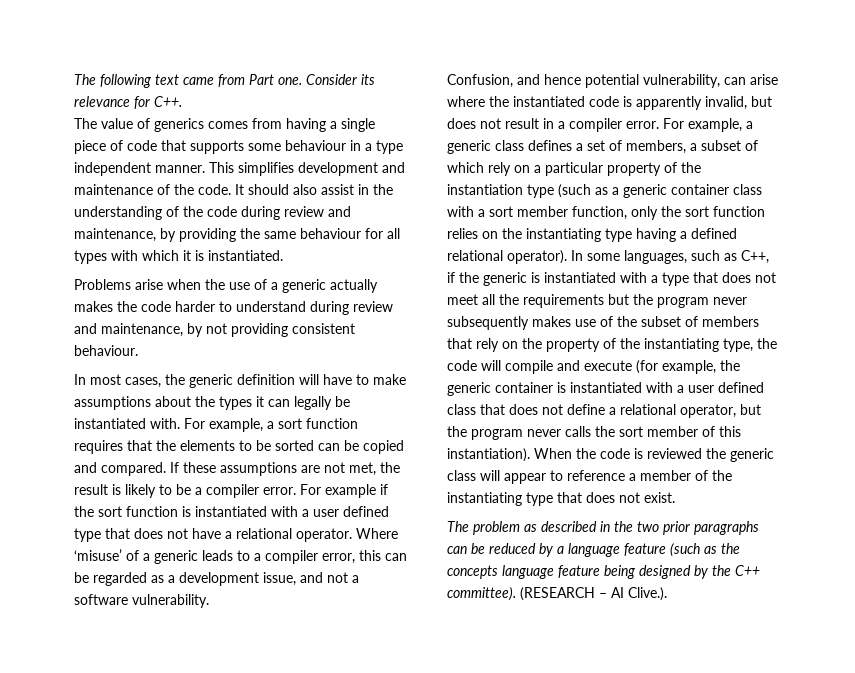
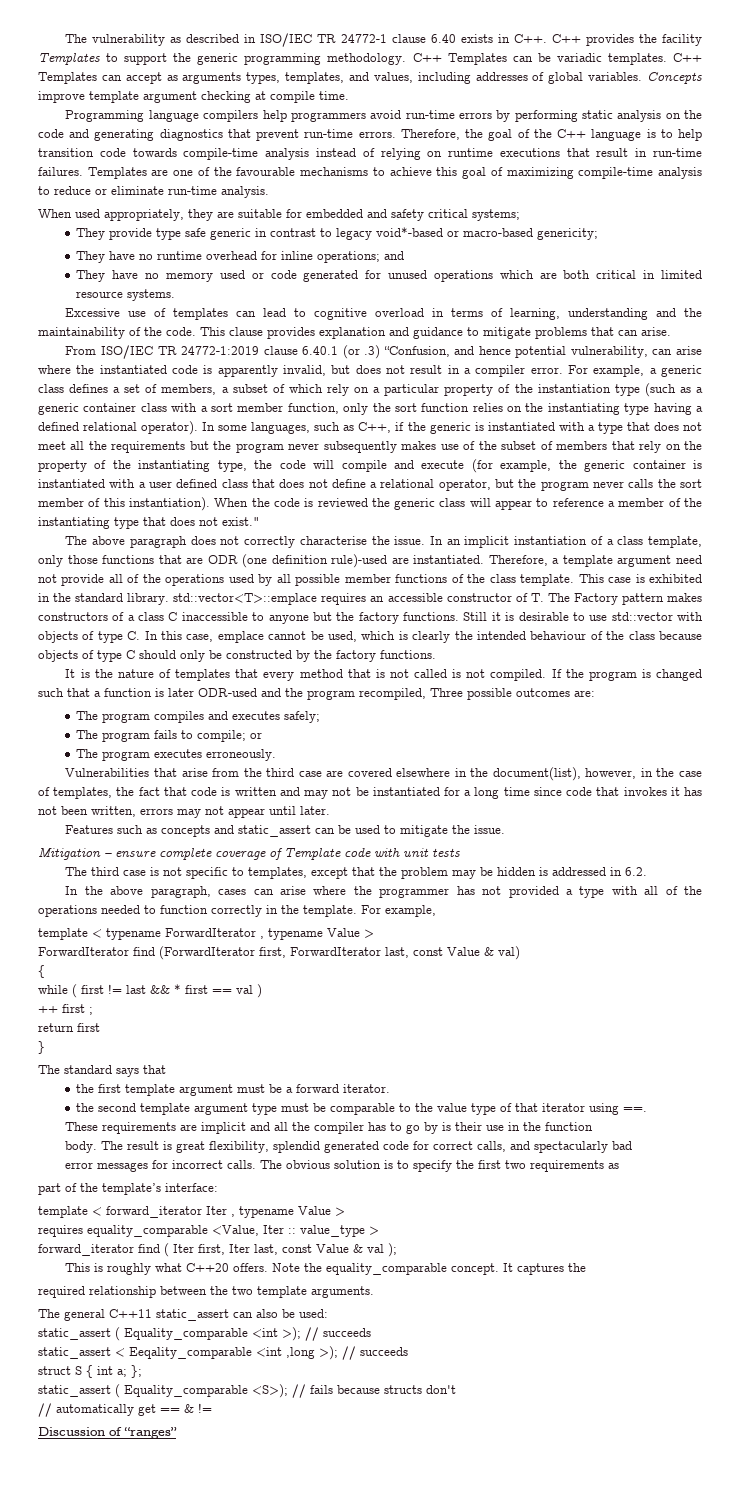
[74,74,375,88] [74,96,182,109] [74,118,375,132] [74,140,403,154] [74,162,405,176] [74,184,393,195] [74,206,351,220] [74,228,400,242] [74,250,283,264] [74,279,378,293] [74,301,393,315] [74,323,355,337] [74,345,138,356] [74,374,406,388] [74,396,350,410] [74,418,358,432] [74,440,404,454] [74,462,400,476] [74,484,388,498] [74,506,389,517] [74,528,398,542] [74,549,407,564] [74,572,359,586] [74,594,209,608] [447,74,513,88] The following text came from Part one. Consider its relevance for C++. // The value of generics comes from having a single piece of code that supports some behaviour in a type independent manner. This simplifies development and maintenance of the code. It should also assist in the understanding of the code during review and maintenance, by providing the same behaviour for all types with which it is instantiated. // Problems arise when the use of a generic actually makes the code harder to understand during review and maintenance, by not providing consistent behaviour. // In most cases, the generic definition will have to make assumptions about the types it can legally be instantiated with. For example, a sort function requires that the elements to be sorted can be copied and compared. If these assumptions are not met, the result is likely to be a compiler error. For example if the sort function is instantiated with a user defined type that does not have a relational operator. Where ‘misuse’ of a generic leads to a compiler error, this can be regarded as a development issue, and not a software vulnerability. // Confusion, -> [65,33,702,47] [38,53,703,65] [38,72,702,84] [38,91,349,103] [65,110,702,122] [38,129,703,141] [38,148,703,160] [38,167,703,179] [38,186,269,198] [38,209,520,221] [76,227,599,240] [76,251,405,263] [76,270,703,282] [76,289,176,301] [65,308,702,320] [38,327,671,339] [65,345,450,359] The vulnerability as described in ISO/IEC TR 24772-1 clause 6.40 exists in C++. C++ provides the facility Templates to support the generic programming methodology. C++ Templates can be variadic templates. C++ Templates can accept as arguments types, templates, and values, including addresses of global variables. Concepts improve template argument checking at compile time. // Programming language compilers help programmers avoid run-time errors by performing static analysis on the code and generating diagnostics that prevent run-time errors. Therefore, the goal of the C++ language is to help transition code towards compile-time analysis instead of relying on runtime executions that result in run-time failures. Templates are one of the favourable mechanisms to achieve this goal of maximizing compile-time analysis to reduce or eliminate run-time analysis. // When used appropriately, they are suitable for embedded and safety critical systems; // They provide type safe generic in contrast to legacy void*-based or macro-based genericity; // They have no runtime overhead for inline operations; and // They have no memory used or code generated for unused operations which are both critical in limited resource systems. // Excessive use of templates can lead to cognitive overload in terms of learning, understanding and the maintainability of the code. This clause provides explanation and guidance to mitigate problems that can arise. // From ISO/IEC TR 24772-1:2019 clause 6.40.1 (or .3) “Confusion,
[644,492,675,503] [447,521,759,535] [447,543,740,557] [447,565,760,579] [447,587,667,601] exist. // The problem as described in the two prior paragraphs can be reduced by a language feature (such as the concepts language feature being designed by the C++ committee). (RESEARCH – AI Clive.). -> [222,517,260,526] [65,536,702,548] [38,554,702,568] [38,574,703,586] [38,593,702,605] [38,612,703,624] [38,631,702,643] [38,650,436,662] [65,669,703,681] [38,688,595,700] [76,711,321,723] [76,730,263,742] [76,749,277,761] [65,767,702,781] [38,787,703,799] [38,806,330,818] [65,825,506,837] [38,847,460,860] [65,867,648,879] [65,886,702,898] [38,905,436,917] [38,928,374,940] [38,946,520,960] [38,965,45,978] [38,984,262,998] [38,1004,93,1015] [38,1023,100,1032] [38,1041,45,1054] [38,1065,166,1077] [76,1084,391,1096] [76,1103,648,1115] [65,1122,594,1134] [65,1141,633,1153] [65,1160,620,1172] [38,1183,218,1195] [38,1206,345,1218] [38,1225,379,1237] [38,1243,397,1257] [65,1263,587,1275] [38,1286,374,1298] [38,1309,328,1321] [38,1327,371,1341] [38,1346,408,1360] [38,1365,142,1378] [38,1384,456,1398] [38,1403,212,1417] [38,1427,177,1439] exist." // The above paragraph does not correctly characterise the issue. In an implicit instantiation of a class template, only those functions that are ODR (one definition rule)-used are instantiated. Therefore, a template argument need not provide all of the operations used by all possible member functions of the class template. This case is exhibited in the standard library. std::vector<T>::emplace requires an accessible constructor of T. The Factory pattern makes constructors of a class C inaccessible to anyone but the factory functions. Still it is desirable to use std::vector with objects of type C. In this case, emplace cannot be used, which is clearly the intended behaviour of the class because objects of type C should only be constructed by the factory functions. // It is the nature of templates that every method that is not called is not compiled. If the program is changed such that a function is later ODR-used and the program recompiled, Three possible outcomes are: // The program compiles and executes safely; // The program fails to compile; or // The program executes erroneously. // Vulnerabilities that arise from the third case are covered elsewhere in the document(list), however, in the case of templates, the fact that code is written and may not be instantiated for a long time since code that invokes it has not been written, errors may not appear until later. // Features such as concepts and static_assert can be used to mitigate the issue. // Mitigation – ensure complete coverage of Template code with unit tests // The third case is not specific to templates, except that the problem may be hidden is addressed in 6.2. // In the above paragraph, cases can arise where the programmer has not provided a type with all of the operations needed to function correctly in the template. For example, // template < typename ForwardIterator , typename Value > // ForwardIterator find (ForwardIterator first, ForwardIterator last, const Value & val) // { // while ( first != last && * first == val ) // ++ first ; // return first // } // The standard says that // the first template argument must be a forward iterator. // the second template argument type must be comparable to the value type of that iterator using ==. // These requirements are implicit and all the compiler has to go by is their use in the function // body. The result is great flexibility, splendid generated code for correct calls, and spectacularly bad // error messages for incorrect calls. The obvious solution is to specify the first two requirements as // part of the template’s interface: // template < forward_iterator Iter , typename Value > // requires equality_comparable <Value, Iter :: value_type > // forward_iterator find ( Iter first, Iter last, const Value & val ); // This is roughly what C++20 offers. Note the equality_comparable concept. It captures the // required relationship between the two template arguments. // The general C++11 static_assert can also be used: // static_assert ( Equality_comparable <int >); // succeeds // static_assert < Eeqality_comparable <int ,long >); // succeeds // struct S { int a; }; // static_assert ( Equality_comparable <S>); // fails because structs don't // // automatically get == & != // Discussion of “ranges”

